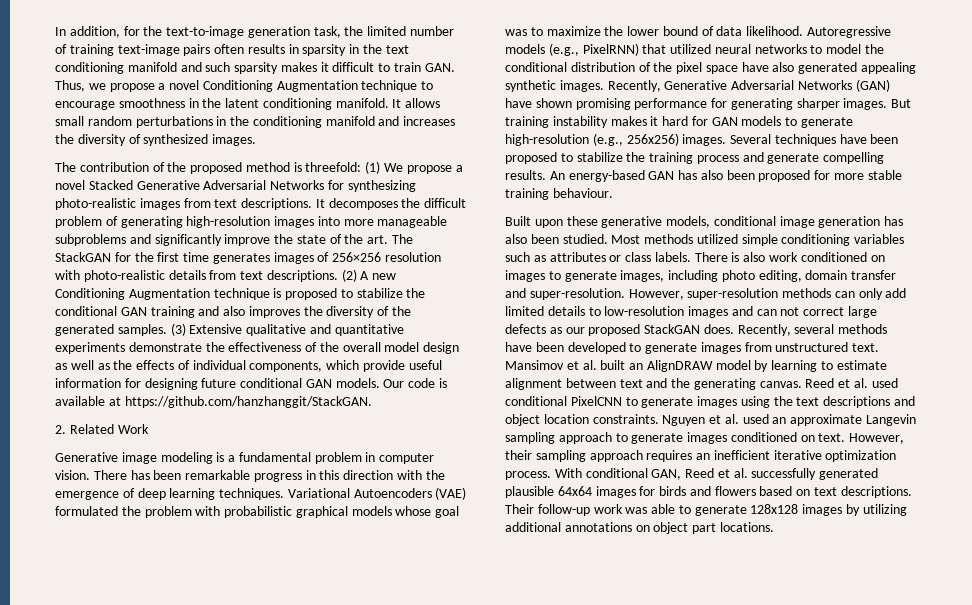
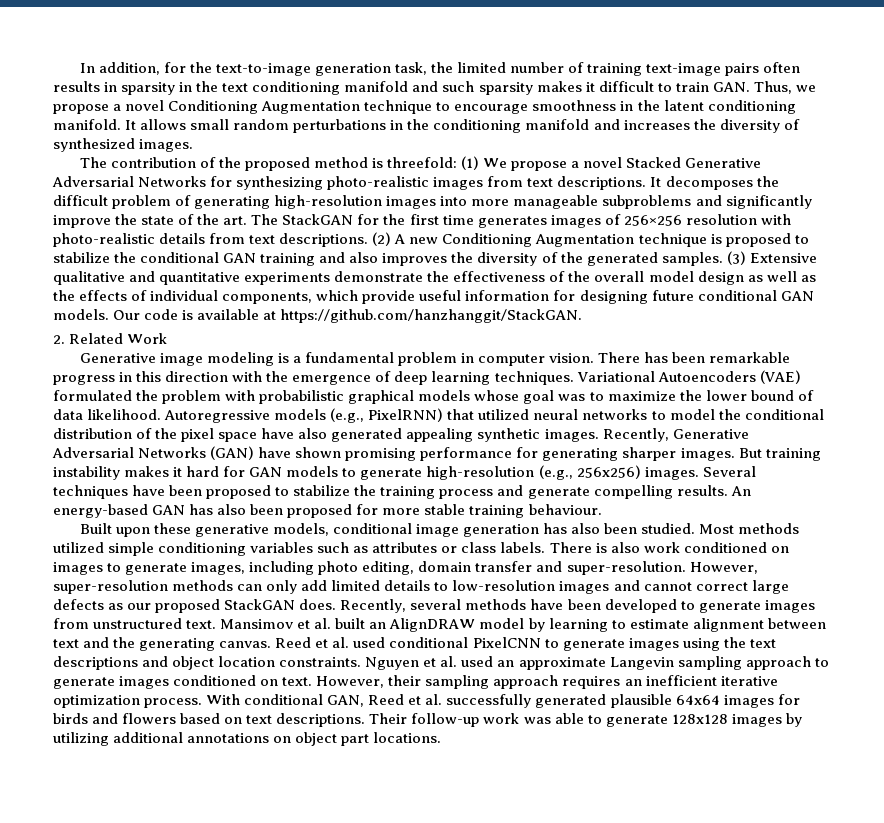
[756,307,800,316] can not -> [643,582,692,591] cannot

